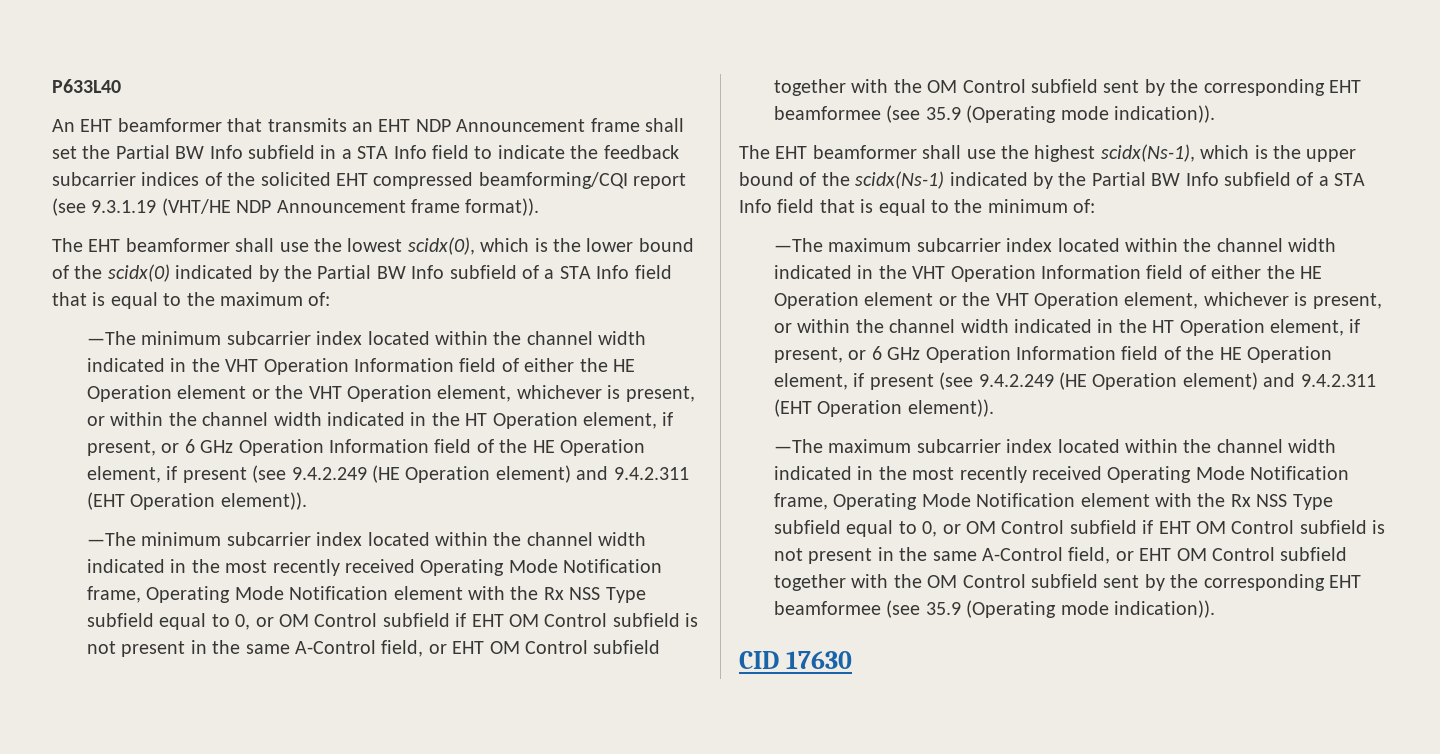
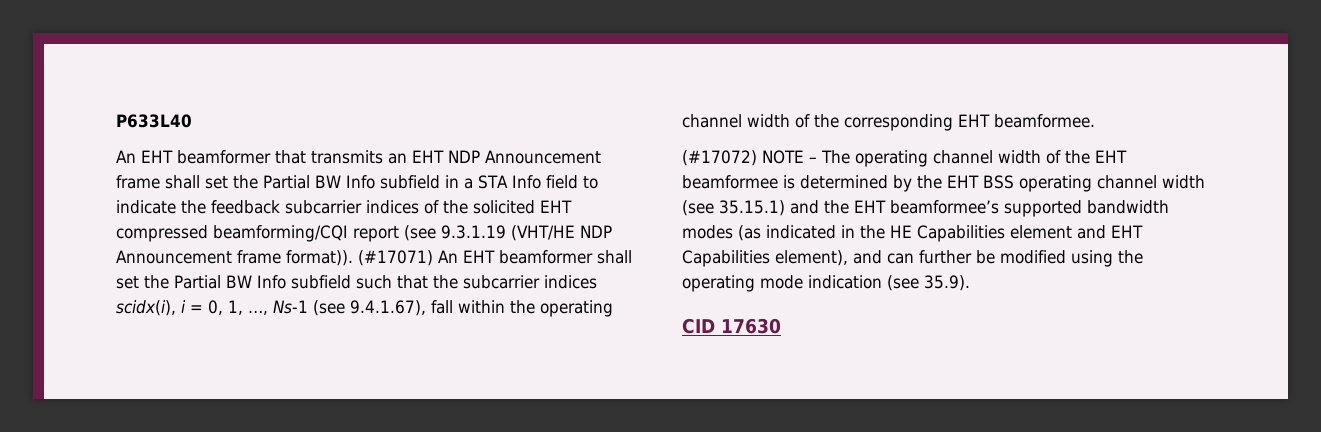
[52,237,694,255] [52,264,672,282] [52,292,331,309] [87,331,647,345] [87,358,636,375] [87,385,695,402] [87,412,674,429] [87,439,646,456] [87,465,689,483] [87,492,307,510] [87,532,647,546] [87,559,663,576] [87,586,646,603] [87,613,699,630] [87,640,661,657] [774,79,1362,96] [774,105,1216,123] [739,144,1357,162] [739,171,1366,189] [739,199,1096,216] [774,238,1337,252] [774,265,1323,282] [774,292,1382,309] [774,319,1361,336] [774,346,1333,363] [774,372,1376,390] [774,399,994,417] [774,439,1337,453] [774,466,1350,483] [774,493,1333,510] [774,520,1386,537] [774,547,1348,564] [774,574,1362,591] [774,600,1216,618] // The EHT beamformer shall use the lowest scidx(0), which is the lower bound of the scidx(0) indicated by the Partial BW Info subfield of a STA Info field that is equal to the maximum of: // —The minimum subcarrier index located within the channel width indicated in the VHT Operation Information field of either the HE Operation element or the VHT Operation element, whichever is present, or within the channel width indicated in the HT Operation element, if present, or 6 GHz Operation Information field of the HE Operation element, if present (see 9.4.2.249 (HE Operation element) and 9.4.2.311 (EHT Operation element)). // —The minimum subcarrier index located within the channel width indicated in the most recently received Operating Mode Notification frame, Operating Mode Notification element with the Rx NSS Type subfield equal to 0, or OM Control subfield if EHT OM Control subfield is not present in the same A-Control field, or EHT OM Control subfield together with the OM Control subfield sent by the corresponding EHT beamformee (see 35.9 (Operating mode indication)). // The EHT beamformer shall use the highest scidx(Ns-1), which is the upper bound of the scidx(Ns-1) indicated by the Partial BW Info subfield of a STA Info field that is equal to the minimum of: // —The maximum subcarrier index located within the channel width indicated in the VHT Operation Information field of either the HE Operation element or the VHT Operation element, whichever is present, or within the channel width indicated in the HT Operation element, if present, or 6 GHz Operation Information field of the HE Operation element, if present (see 9.4.2.249 (HE Operation element) and 9.4.2.311 (EHT Operation element)). // —The maximum subcarrier index located within the channel width indicated in the most recently received Operating Mode Notification frame, Operating Mode Notification element with the Rx NSS Type subfield equal to 0, or OM Control subfield if EHT OM Control subfield is not present in the same A-Control field, or EHT OM Control subfield together with the OM Control subfield sent by the corresponding EHT beamformee (see 35.9 (Operating mode indication)). -> [358,250,632,266] [116,275,597,289] [116,300,613,317] [682,114,1095,131] [682,150,1127,167] [682,175,1205,192] [682,200,1169,217] [682,225,1143,242] [682,250,1143,267] [682,275,970,292] (#17071) An EHT beamformer shall set the Partial BW Info subfield such that the subcarrier indices scidx(i), i = 0, 1, …, Ns-1 (see 9.4.1.67), fall within the operating channel width of the corresponding EHT beamformee. // (#17072) NOTE – The operating channel width of the EHT beamformee is determined by the EHT BSS operating channel width (see 35.15.1) and the EHT beamformee’s supported bandwidth modes (as indicated in the HE Capabilities element and EHT Capabilities element), and can further be modified using the operating mode indication (see 35.9).

